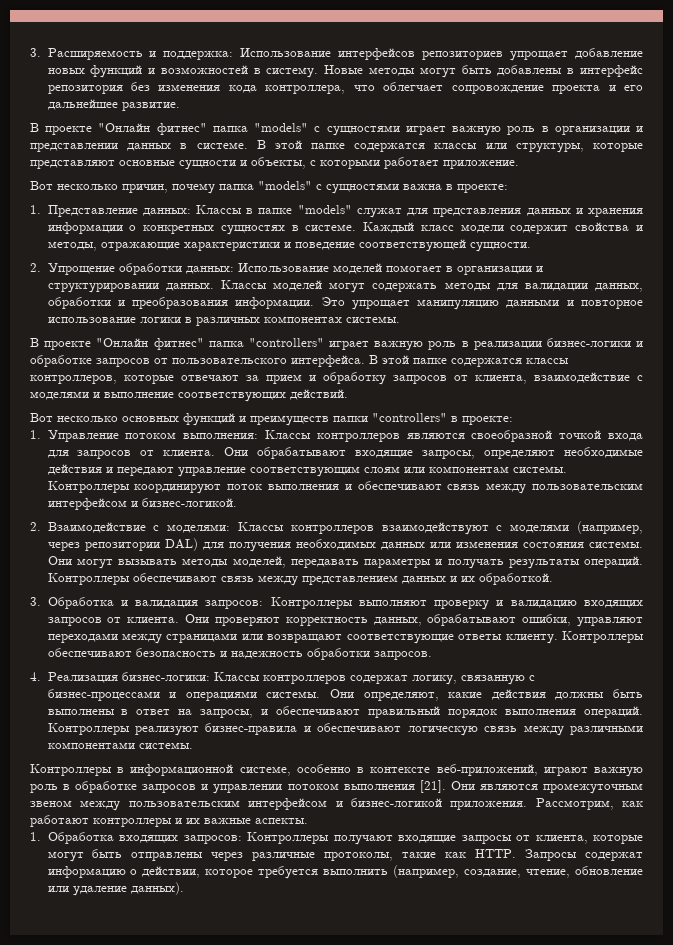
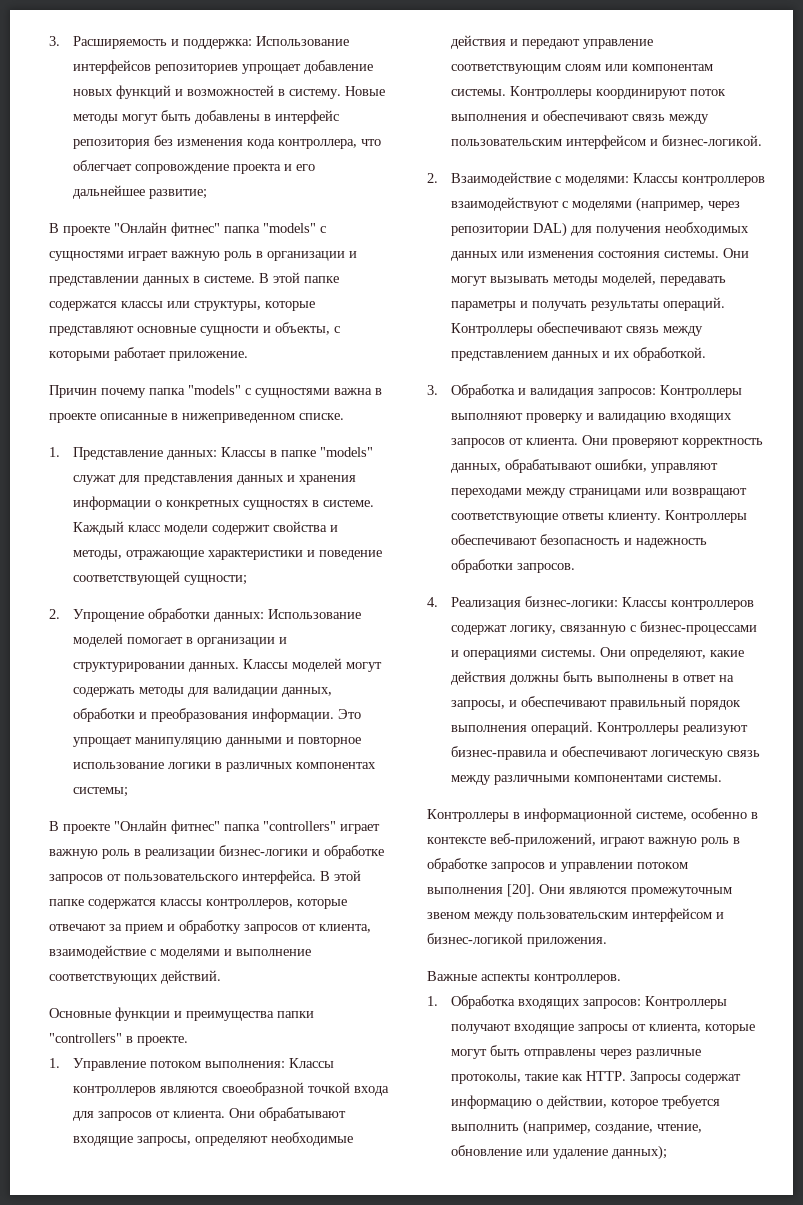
[121,102,180,111] развитие. -> [148,189,207,199] развитие;
[30,181,168,193] Вот несколько причин, -> [49,385,97,398] Причин
[457,184,508,193] проекте: -> [49,413,344,423] проекте описанные в нижеприведенном списке.
[469,242,531,252] сущности. -> [183,575,247,585] сущности;
[345,316,400,323] системы. -> [72,787,128,797] системы;
[30,413,329,426] Вот несколько основных функций и преимуществ -> [49,1007,274,1021] Основные функции и преимущества
[462,416,513,425] проекте: -> [137,1036,188,1046] проекте.
[419,780,446,793] [21]. -> [507,884,535,897] [20].
[535,798,643,810] [30,815,308,827] Рассмотрим, как работают контроллеры и их важные аспекты. -> [427,971,621,984] // Важные аспекты контроллеров.
[130,882,184,895] данных). -> [611,1145,667,1160] данных);

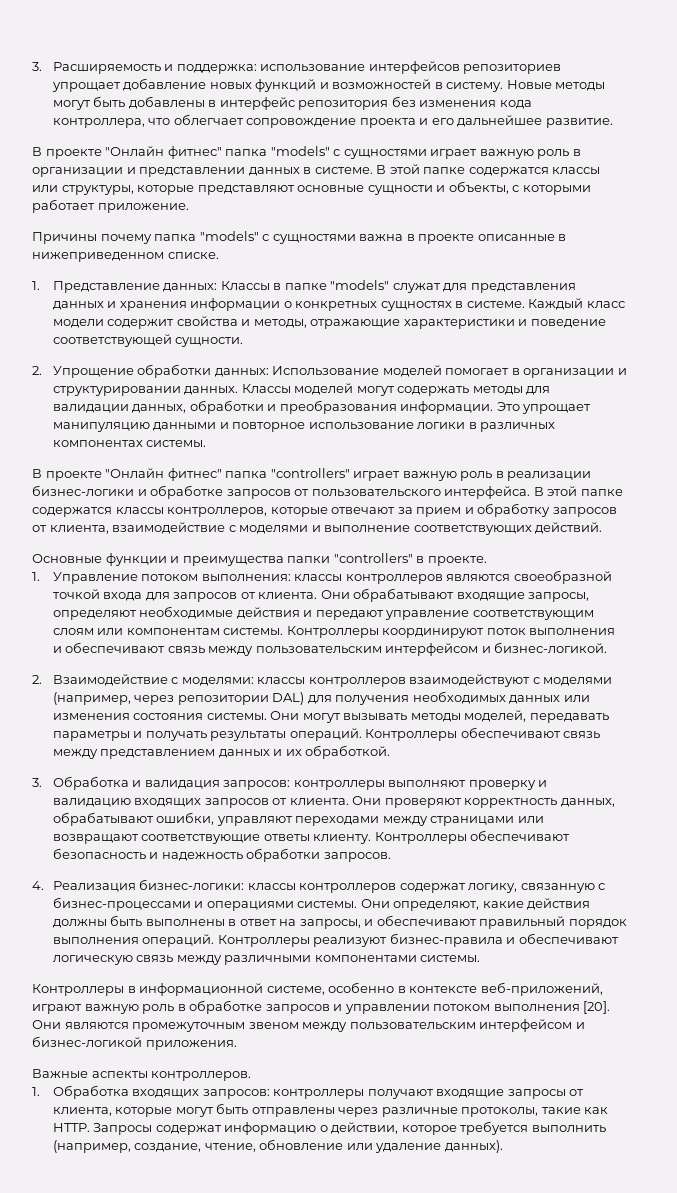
[255,36,349,46] Использование -> [260,64,366,72] использование
[148,189,207,199] развитие; -> [545,118,613,128] развитие.
[49,385,97,398] Причин -> [32,232,97,244] Причины
[183,575,247,585] сущности; -> [175,337,244,347] сущности.
[72,787,128,797] системы; -> [146,440,207,448] системы.
[288,1058,334,1068] Классы -> [294,574,343,582] классы
[632,173,678,183] Классы -> [257,677,306,685] классы
[659,385,742,398] Контроллеры -> [293,780,385,790] контроллеры
[621,597,667,607] Классы -> [247,883,296,891] классы
[644,996,727,1009] Контроллеры -> [273,1089,365,1099] контроллеры
[611,1145,667,1160] данных); -> [444,1140,503,1153] данных).

